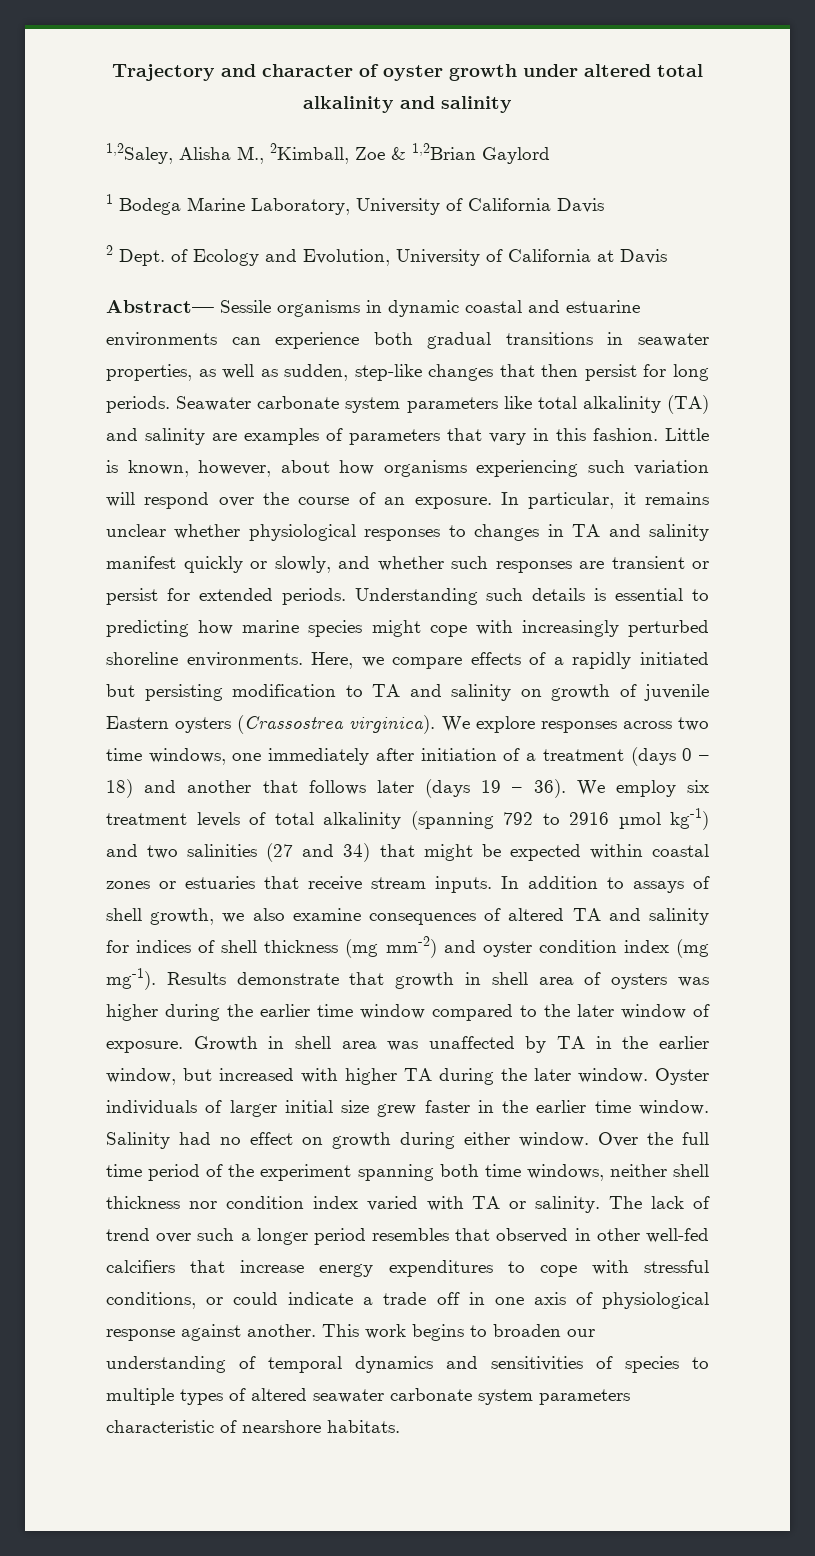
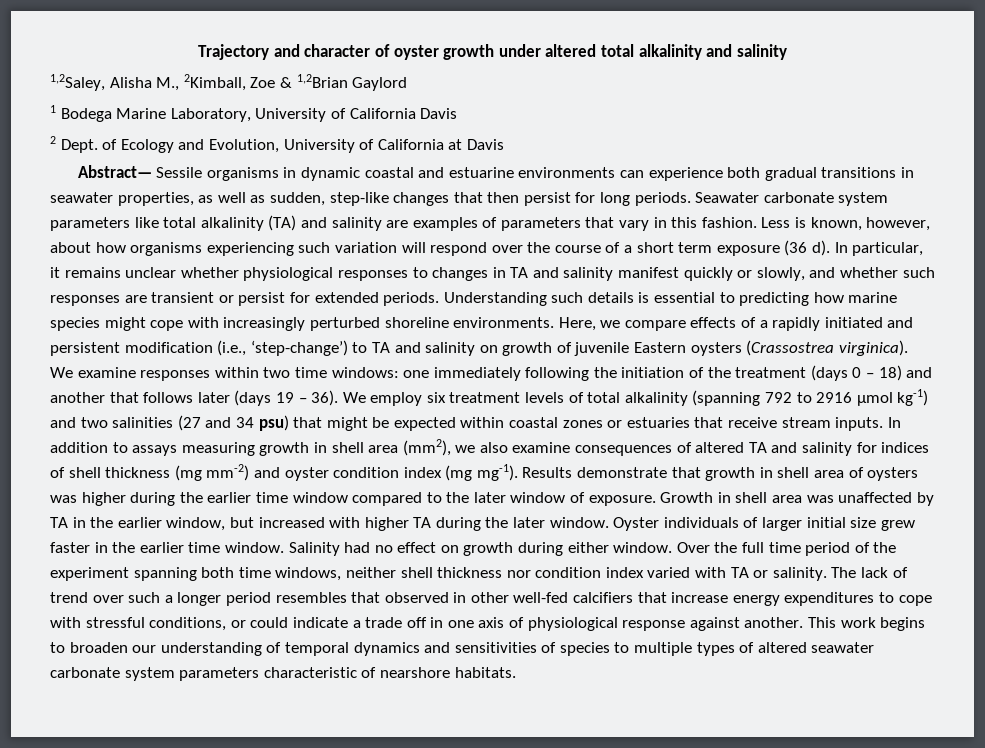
[665,428,709,441] Little -> [761,217,791,228] Less
[384,497,492,509] an exposure. -> [624,240,831,256] a short term exposure (36 d).
[106,684,336,701] but persisting modification -> [887,317,914,328] [50,340,348,356] and persistent modification (i.e., ‘step-change’)
[475,716,672,733] explore responses across -> [77,367,259,381] examine responses within
[148,748,226,765] windows, -> [331,367,399,378] windows:
[375,748,414,761] after -> [525,367,617,381] following the
[526,753,537,761] a -> [707,367,731,378] the
[343,843,371,862] 34) -> [235,415,289,431] 34 psu)
[693,876,710,889] [106,908,215,925] of shell growth, -> [181,439,451,456] measuring growth in shell area (mm2),

